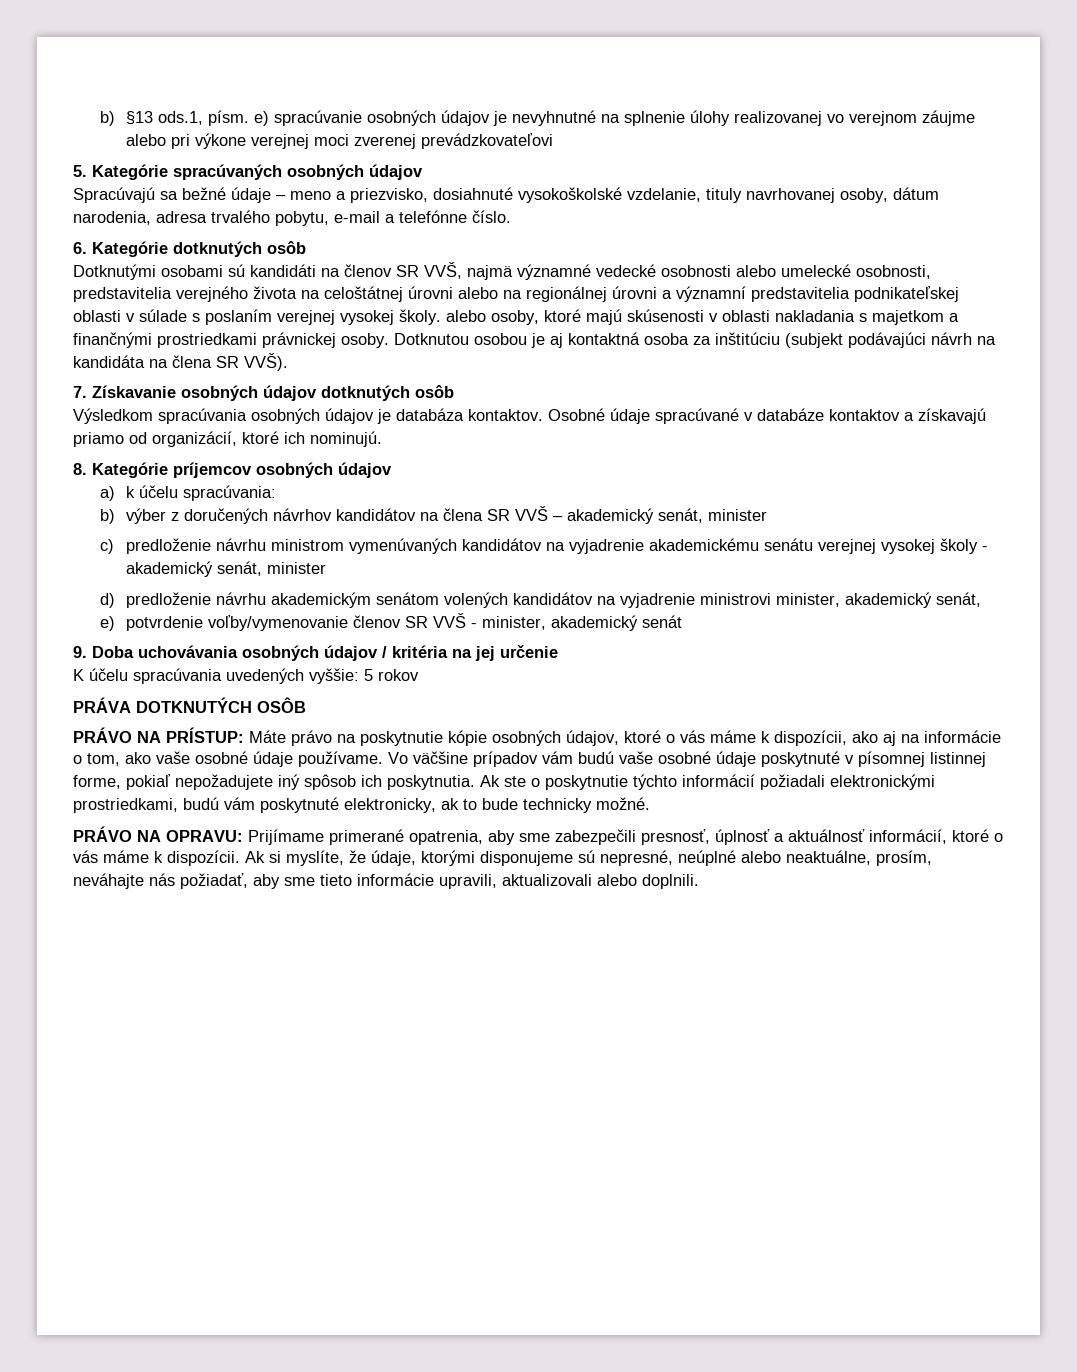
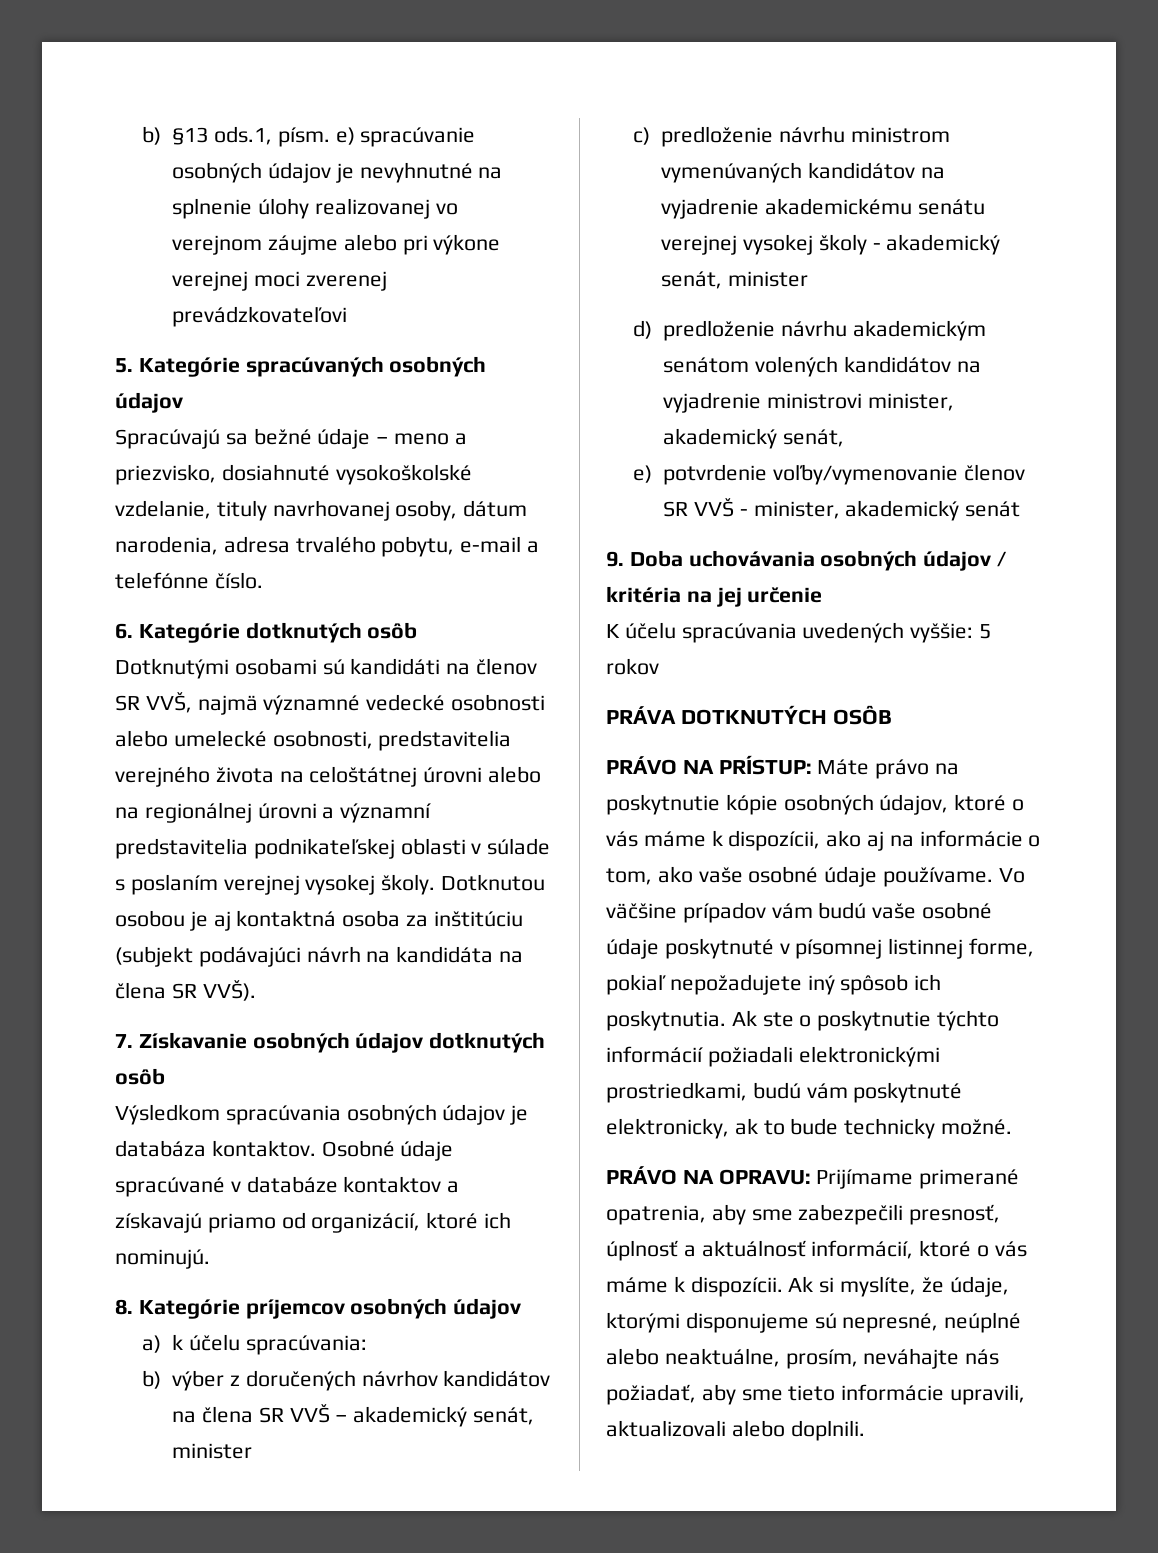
[446,309,959,325] [73,332,389,348] alebo osoby, ktoré majú skúsenosti v oblasti nakladania s majetkom a finančnými prostriedkami právnickej osoby. -> (436, 884) none

